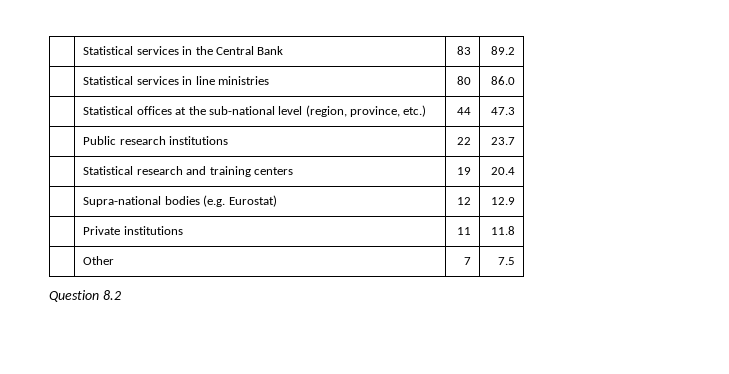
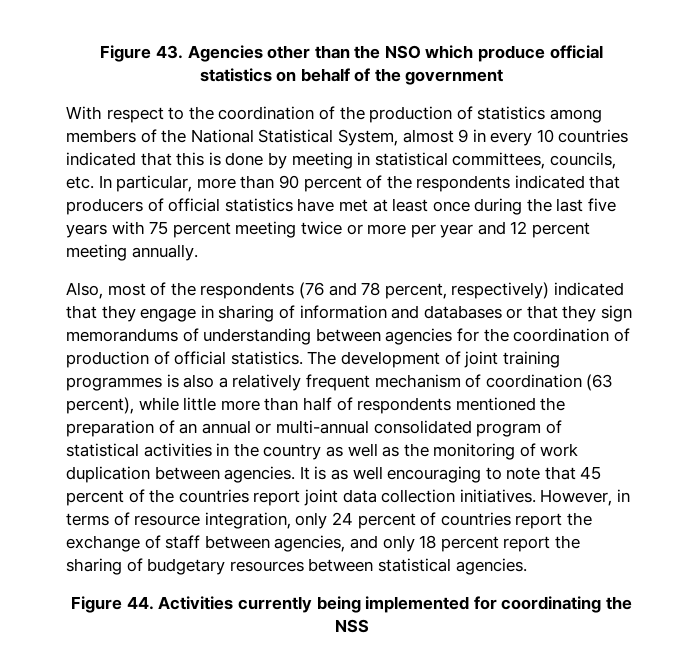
[83,46,284,55] [456,46,471,55] [490,46,515,55] [83,76,269,85] [456,76,471,85] [490,76,515,85] [83,105,427,117] [456,107,471,115] [490,107,515,115] [83,136,229,145] [456,137,471,145] [490,137,515,145] [83,166,293,177] [456,167,471,175] [490,167,515,175] [83,195,277,207] [456,197,471,205] [490,197,515,205] [83,226,183,235] [456,227,471,235] [490,226,515,235] [83,256,115,265] [463,257,471,265] [497,257,515,265] [49,290,121,302] | Statistical services in the Central Bank | 83 | 89.2 // | Statistical services in line ministries | 80 | 86.0 // | Statistical offices at the sub-national level (region, province, etc.) | 44 | 47.3 // | Public research institutions | 22 | 23.7 // | Statistical research and training centers | 19 | 20.4 // | Supra-national bodies (e.g. Eurostat) | 12 | 12.9 // | Private institutions | 11 | 11.8 // | Other | 7 | 7.5 // Question 8.2 -> [100,45,603,62] [199,68,504,85] [66,106,602,123] [66,129,629,146] [66,152,616,169] [66,175,621,192] [66,198,617,215] [66,221,591,238] [66,244,198,261] [66,282,624,299] [66,305,633,322] [66,328,630,345] [66,351,560,368] [66,374,614,391] [66,397,566,414] [66,420,562,437] [66,443,579,460] [66,466,602,483] [66,489,630,506] [66,512,592,529] [66,535,580,552] [66,558,527,575] [71,596,632,613] [334,619,369,633] Figure 43. Agencies other than the NSO which produce official statistics on behalf of the government // With respect to the coordination of the production of statistics among members of the National Statistical System, almost 9 in every 10 countries indicated that this is done by meeting in statistical committees, councils, etc. In particular, more than 90 percent of the respondents indicated that producers of official statistics have met at least once during the last five years with 75 percent meeting twice or more per year and 12 percent meeting annually. // Also, most of the respondents (76 and 78 percent, respectively) indicated that they engage in sharing of information and databases or that they sign memorandums of understanding between agencies for the coordination of production of official statistics. The development of joint training programmes is also a relatively frequent mechanism of coordination (63 percent), while little more than half of respondents mentioned the preparation of an annual or multi-annual consolidated program of statistical activities in the country as well as the monitoring of work duplication between agencies. It is as well encouraging to note that 45 percent of the countries report joint data collection initiatives. However, in terms of resource integration, only 24 percent of countries report the exchange of staff between agencies, and only 18 percent report the sharing of budgetary resources between statistical agencies. // Figure 44. Activities currently being implemented for coordinating the NSS

